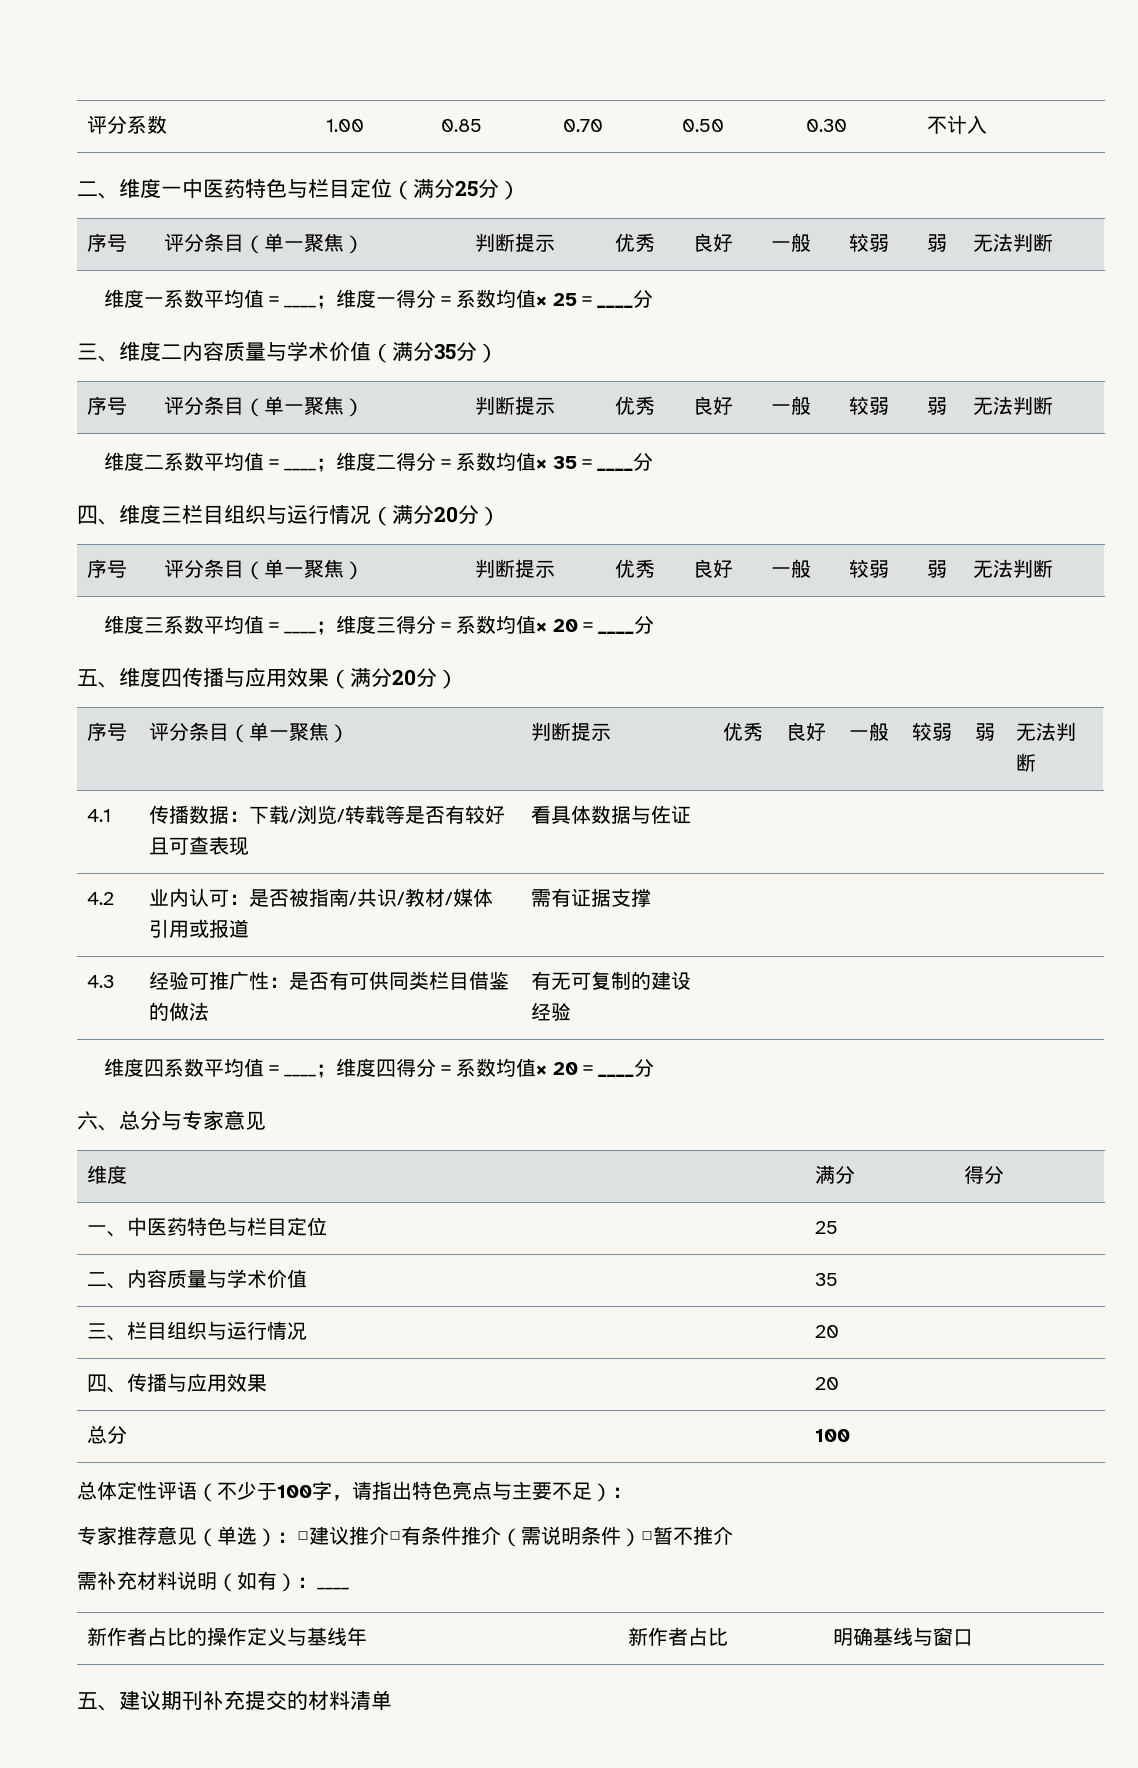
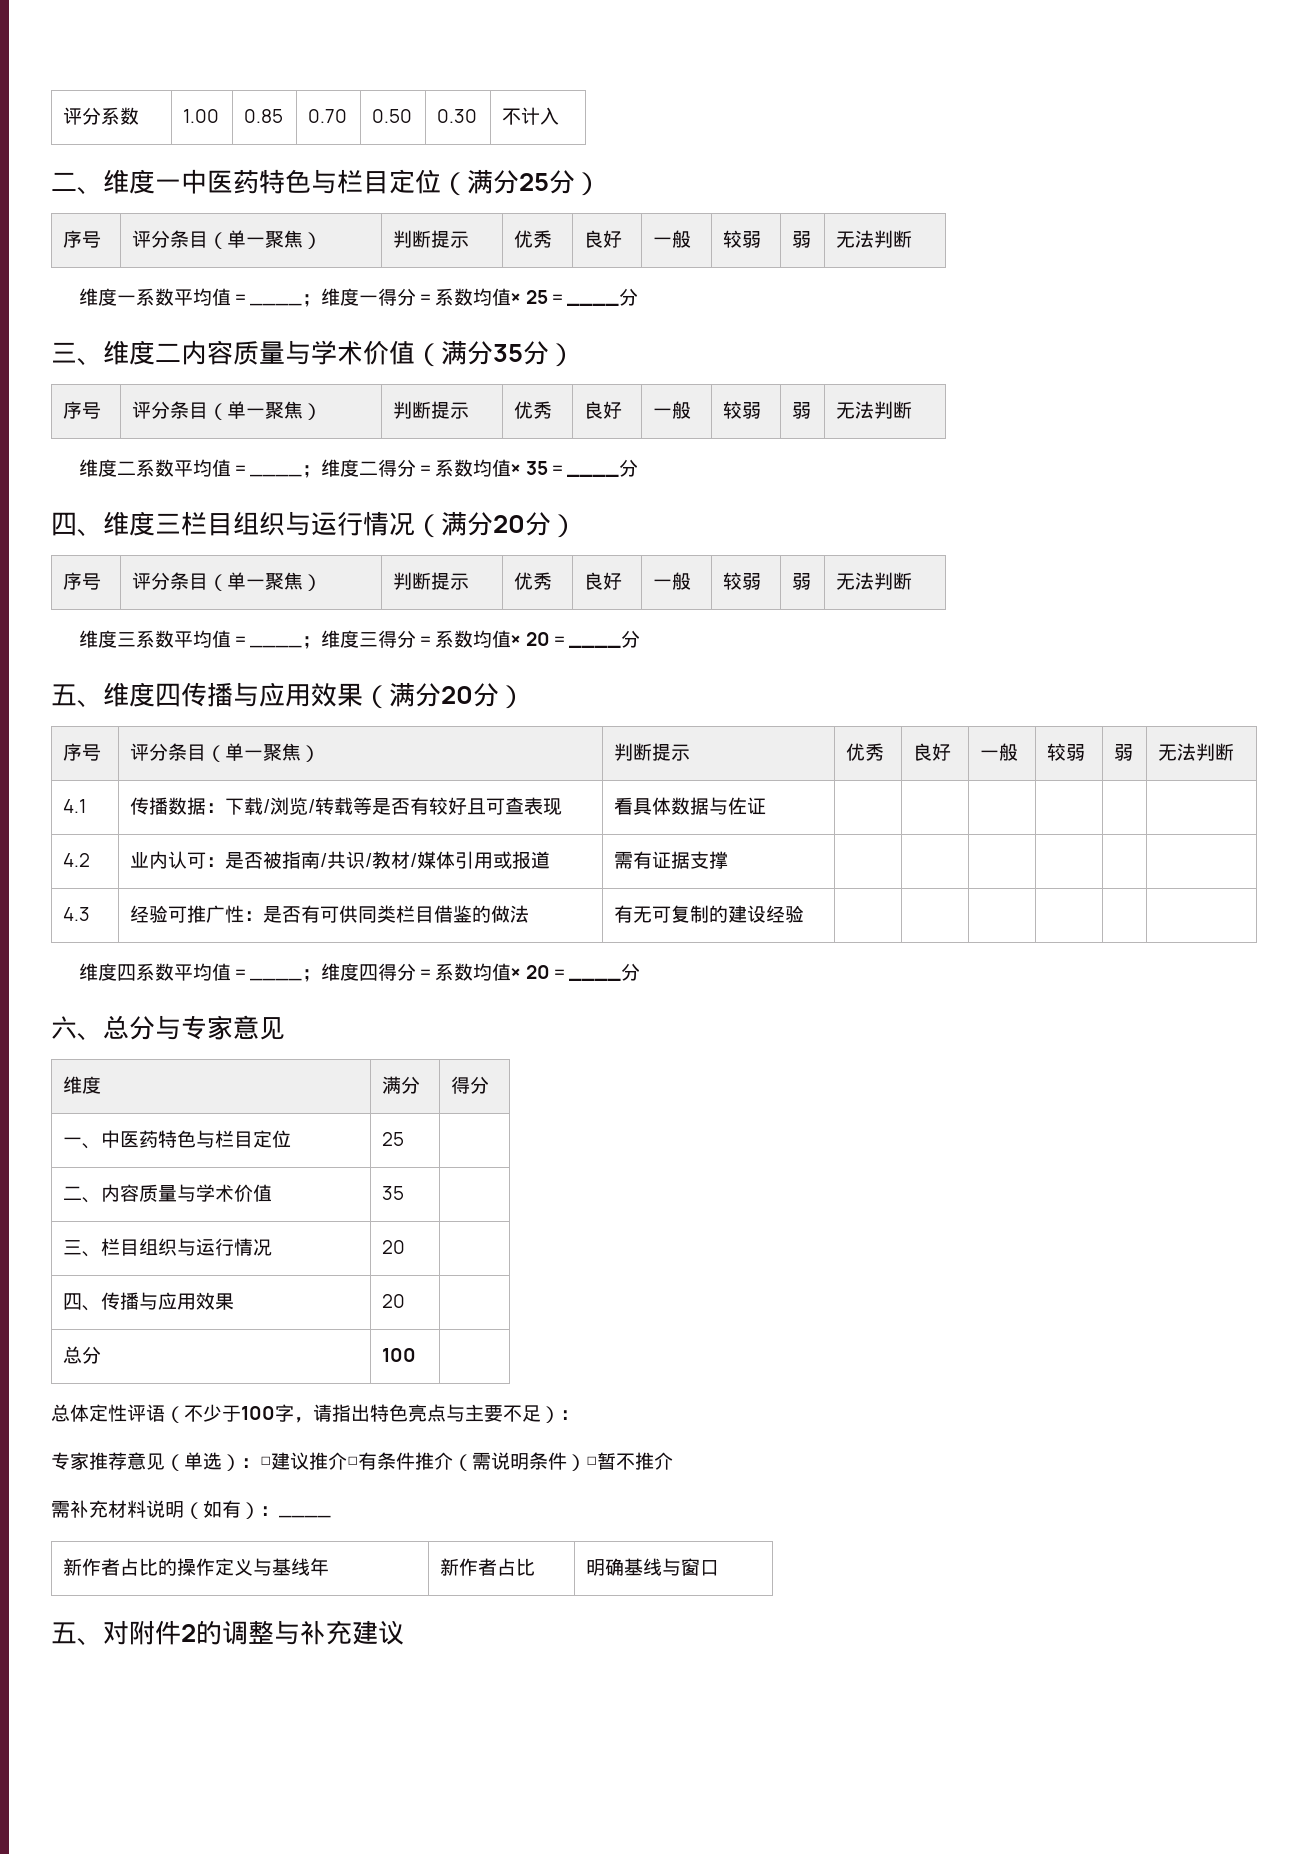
[119,1690,392,1711] 建议期刊补充提交的材料清单 -> [103,1620,404,1645] 对附件2的调整与补充建议

